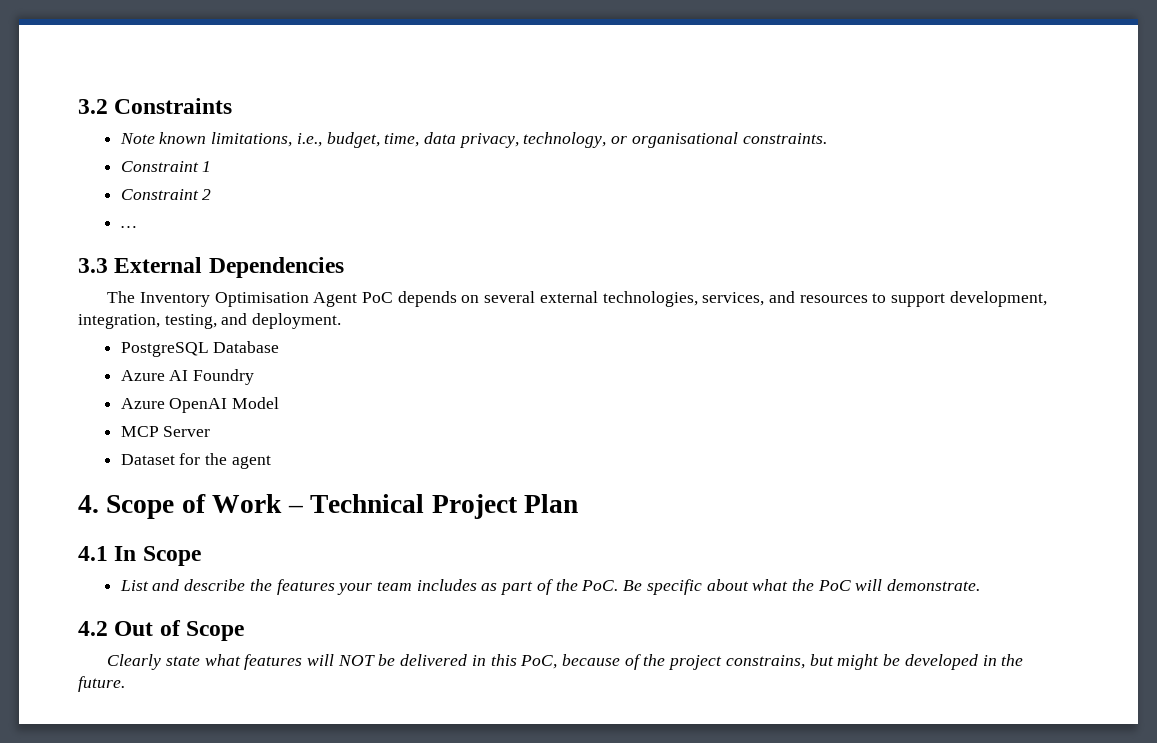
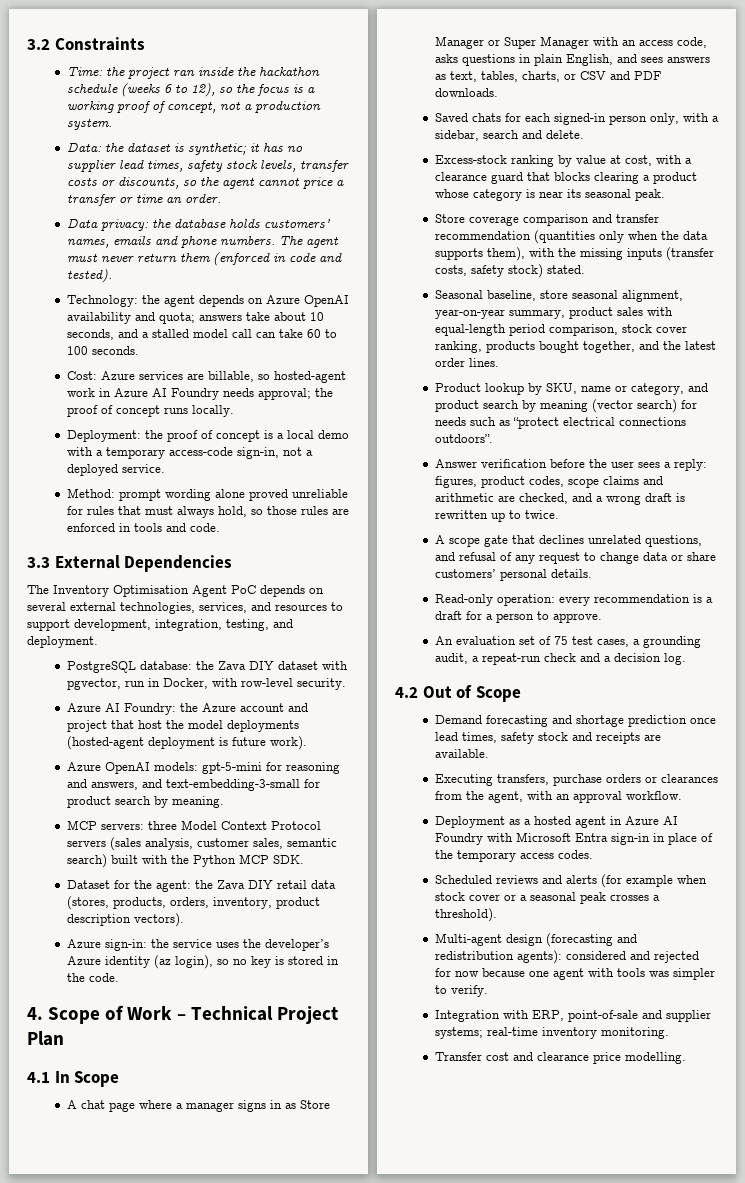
[119,132,827,148] [120,161,212,172] [120,189,212,200] [120,226,137,228] Note known limitations, i.e., budget, time, data privacy, technology, or organisational constraints. // Constraint 1 // Constraint 2 // … -> [66,67,320,79] [66,83,315,97] [66,101,321,113] [66,118,112,130] [66,142,303,155] [66,160,349,172] [66,177,344,189] [66,194,221,206] [66,218,330,231] [66,236,339,248] [66,252,342,266] [66,269,112,283] [66,295,349,307] [66,312,324,324] [66,329,337,340] [66,346,139,355] [66,371,346,383] [66,388,333,400] [66,405,234,417] [66,430,349,442] [66,447,313,459] [66,464,165,476] [66,488,348,501] [66,506,349,518] [66,523,220,532] Time: the project ran inside the hackathon schedule (weeks 6 to 12), so the focus is a working proof of concept, not a production system. // Data: the dataset is synthetic; it has no supplier lead times, safety stock levels, transfer costs or discounts, so the agent cannot price a transfer or time an order. // Data privacy: the database holds customers’ names, emails and phone numbers. The agent must never return them (enforced in code and tested). // Technology: the agent depends on Azure OpenAI availability and quota; answers take about 10 seconds, and a stalled model call can take 60 to 100 seconds. // Cost: Azure services are billable, so hosted-agent work in Azure AI Foundry needs approval; the proof of concept runs locally. // Deployment: the proof of concept is a local demo with a temporary access-code sign-in, not a deployed service. // Method: prompt wording alone proved unreliable for rules that must always hold, so those rules are enforced in tools and code.
[213,341,280,353] [120,369,255,385] [120,397,280,413] [120,426,211,437] [120,453,271,469] Database // Azure AI Foundry // Azure OpenAI Model // MCP Server // Dataset for the agent -> [139,661,348,670] [66,678,346,690] [66,703,308,715] [66,720,299,732] [66,736,307,750] [66,762,340,774] [66,779,320,791] [66,796,224,808] [66,820,321,830] [66,837,337,851] [66,854,304,868] [66,880,336,892] [66,896,320,910] [66,913,184,927] [66,939,329,951] [66,955,339,969] [66,973,119,982] database: the Zava DIY dataset with pgvector, run in Docker, with row-level security. // Azure AI Foundry: the Azure account and project that host the model deployments (hosted-agent deployment is future work). // Azure OpenAI models: gpt-5-mini for reasoning and answers, and text-embedding-3-small for product search by meaning. // MCP servers: three Model Context Protocol servers (sales analysis, customer sales, semantic search) built with the Python MCP SDK. // Dataset for the agent: the Zava DIY retail data (stores, products, orders, inventory, product description vectors). // Azure sign-in: the service uses the developer’s Azure identity (az login), so no key is stored in the code.
[119,579,981,595] [78,620,245,641] [107,654,1024,670] [78,676,125,692] List and describe the features your team includes as part of the PoC. Be specific about what the PoC will demonstrate. // 4.2 Out of Scope // Clearly state what features will NOT be delivered in this PoC, because of the project constrains, but might be developed in the future. -> [66,1100,330,1112] [434,36,707,49] [434,54,710,66] [434,71,661,82] [434,88,498,97] [434,113,719,125] [434,130,584,141] [434,155,692,167] [434,172,697,184] [434,189,665,201] [434,214,659,226] [434,230,708,244] [434,247,714,261] [434,264,585,278] [434,290,683,302] [434,307,673,319] [434,324,687,336] [434,341,716,353] [434,358,499,367] [434,383,708,395] [434,399,697,413] [434,417,686,429] [434,434,493,443] [434,459,707,471] [434,476,663,488] [434,493,685,505] [434,510,559,522] [434,535,702,547] [434,552,716,564] [434,569,592,581] [434,594,713,606] [434,611,602,623] [434,636,701,648] [434,653,686,665] [395,685,521,702] [434,715,716,727] [434,732,661,744] [434,749,489,758] [434,774,718,786] [434,791,682,803] [434,816,678,828] [434,832,713,845] [434,850,593,862] [434,874,707,888] [434,892,660,904] [434,908,497,922] [434,933,637,947] [434,950,699,964] [434,968,715,980] [434,985,488,997] [434,1010,711,1022] [434,1027,669,1039] [434,1052,686,1064] A chat page where a manager signs in as Store Manager or Super Manager with an access code, asks questions in plain English, and sees answers as text, tables, charts, or CSV and PDF downloads. // Saved chats for each signed-in person only, with a sidebar, search and delete. // Excess-stock ranking by value at cost, with a clearance guard that blocks clearing a product whose category is near its seasonal peak. // Store coverage comparison and transfer recommendation (quantities only when the data supports them), with the missing inputs (transfer costs, safety stock) stated. // Seasonal baseline, store seasonal alignment, year-on-year summary, product sales with equal-length period comparison, stock cover ranking, products bought together, and the latest order lines. // Product lookup by SKU, name or category, and product search by meaning (vector search) for needs such as “protect electrical connections outdoors”. // Answer verification before the user sees a reply: figures, product codes, scope claims and arithmetic are checked, and a wrong draft is rewritten up to twice. // A scope gate that declines unrelated questions, and refusal of any request to change data or share customers’ personal details. // Read-only operation: every recommendation is a draft for a person to approve. // An evaluation set of 75 test cases, a grounding audit, a repeat-run check and a decision log. // 4.2 Out of Scope // Demand forecasting and shortage prediction once lead times, safety stock and receipts are available. // Executing transfers, purchase orders or clearances from the agent, with an approval workflow. // Deployment as a hosted agent in Azure AI Foundry with Microsoft Entra sign-in in place of the temporary access codes. // Scheduled reviews and alerts (for example when stock cover or a seasonal peak crosses a threshold). // Multi-agent design (forecasting and redistribution agents): considered and rejected for now because one agent with tools was simpler to verify. // Integration with ERP, point-of-sale and supplier systems; real-time inventory monitoring. // Transfer cost and clearance price modelling.

